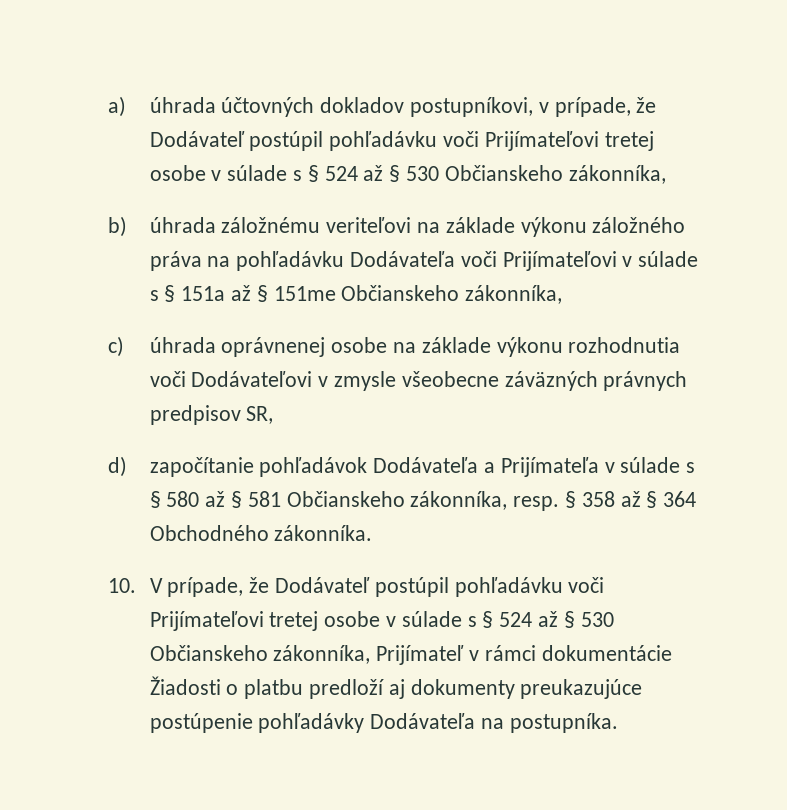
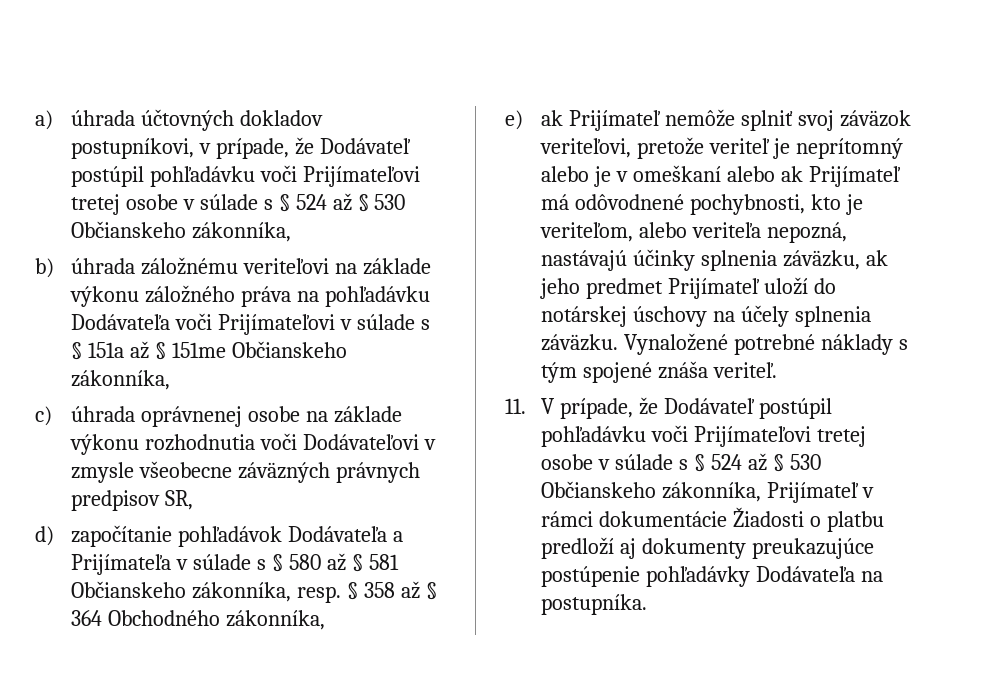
[274,525,373,541] [108,578,136,593] zákonníka. // 10. -> [225,610,325,630] [505,109,911,131] [539,137,903,159] [540,165,901,187] [540,194,863,215] [539,222,847,243] [540,249,888,271] [539,277,836,299] [540,305,871,327] [540,333,908,355] [540,361,777,383] [505,398,526,414] zákonníka, // e) ak Prijímateľ nemôže splniť svoj záväzok veriteľovi, pretože veriteľ je neprítomný alebo je v omeškaní alebo ak Prijímateľ má odôvodnené pochybnosti, kto je veriteľom, alebo veriteľa nepozná, nastávajú účinky splnenia záväzku, ak jeho predmet Prijímateľ uloží do notárskej úschovy na účely splnenia záväzku. Vynaložené potrebné náklady s tým spojené znáša veriteľ. // 11.

